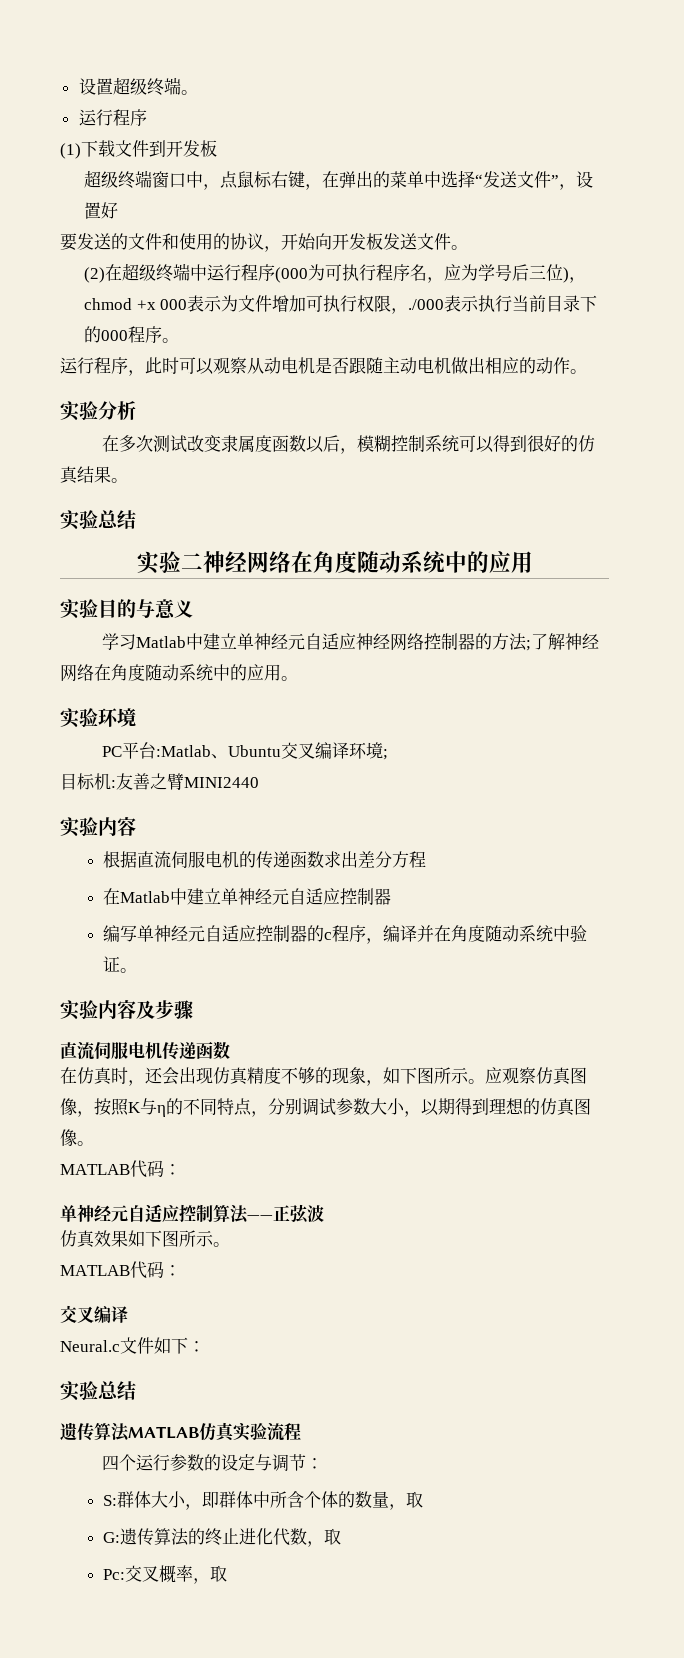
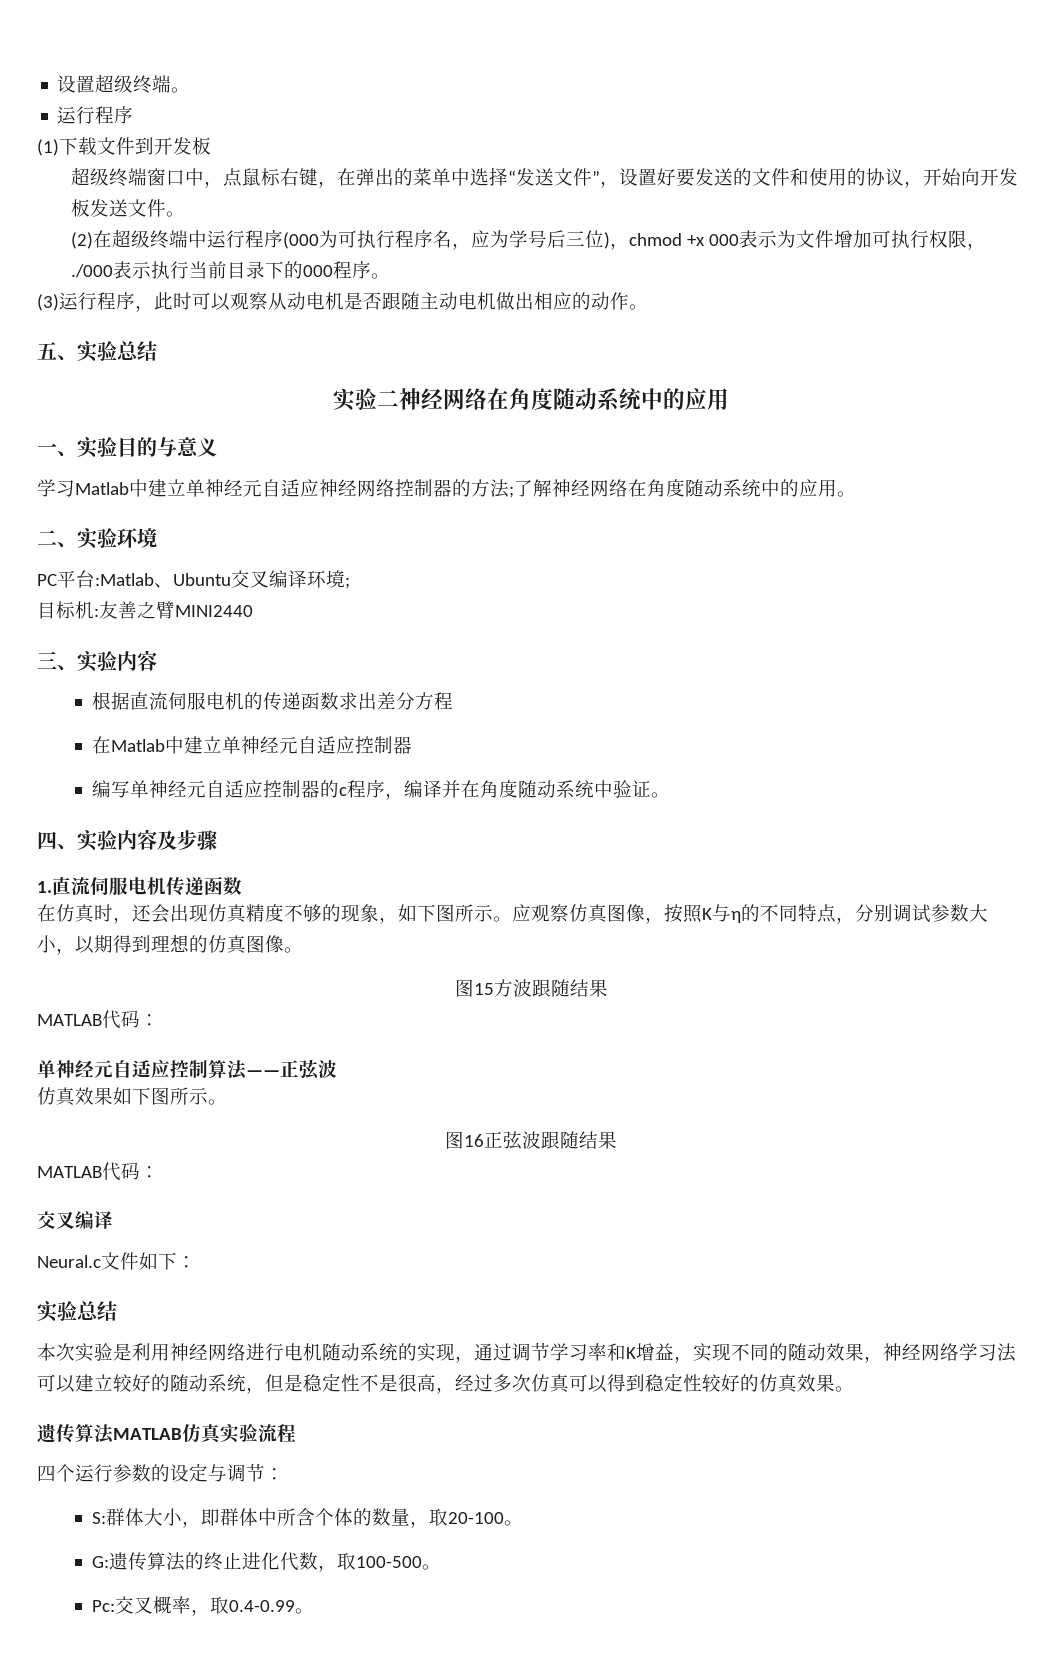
(119, 210) // -> (677, 177) none
(180, 340) none -> [37,294,59,311] (3)
[60,401,136,421] [102,435,596,454] [60,466,128,484] 实验分析 // 在多次测试改变隶属度函数以后，模糊控制系统可以得到很好的仿真结果。 // -> [37,342,77,361] 五、
(533, 562) none -> [37,443,77,457] 一、
(298, 678) none -> [37,530,77,548] 二、
(259, 782) none -> [37,651,77,671] 三、
(137, 970) none -> [37,831,77,850] 四、
(193, 1009) none -> [37,881,52,893] 1.
(94, 1143) none -> [454,979,608,997] // 图15方波跟随结果
(230, 1244) none -> [445,1131,617,1150] // 图16正弦波跟随结果
(136, 1390) none -> [37,1342,1016,1363] [37,1373,854,1394] // 本次实验是利用神经网络进行电机随动系统的实现，通过调节学习率和K增益，实现不同的随动效果，神经网络学习法可以建立较好的随动系统，但是稳定性不是很高，经过多次仿真可以得到稳定性较好的仿真效果。
(423, 1499) none -> [447,1512,523,1526] 20-100。
(341, 1536) none -> [355,1556,441,1570] 100-500。
(227, 1573) none -> [228,1600,314,1614] 0.4-0.99。

